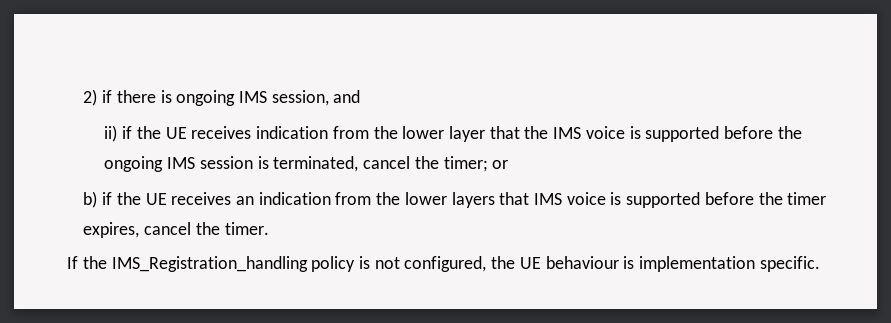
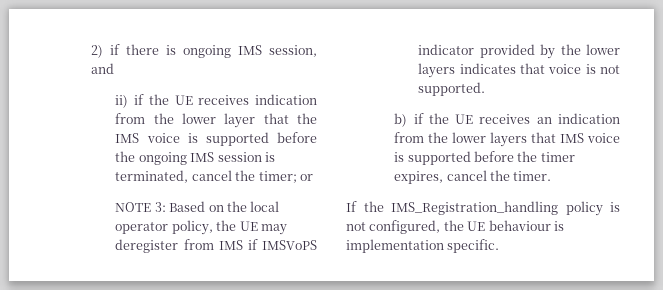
(509, 164) none -> [115,201,280,212] [115,220,287,235] [115,239,317,253] [418,44,620,59] [418,63,620,78] [418,82,486,96] // NOTE 3: Based on the local operator policy, the UE may deregister from IMS if IMSVoPS indicator provided by the lower layers indicates that voice is not supported.

